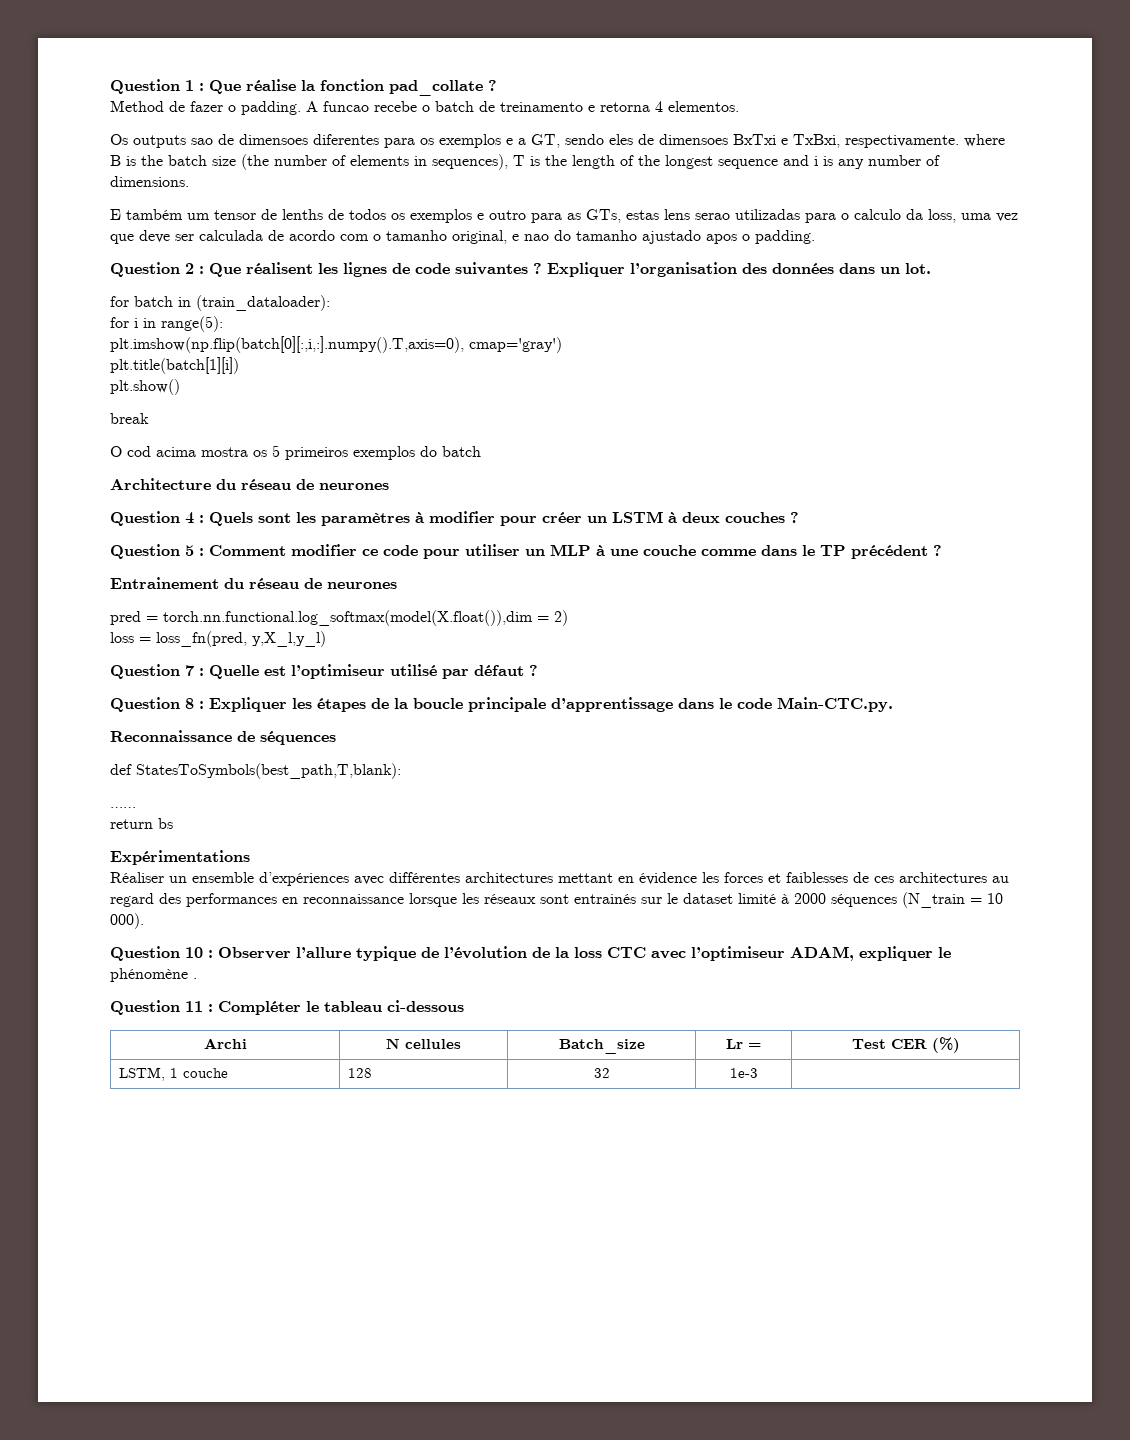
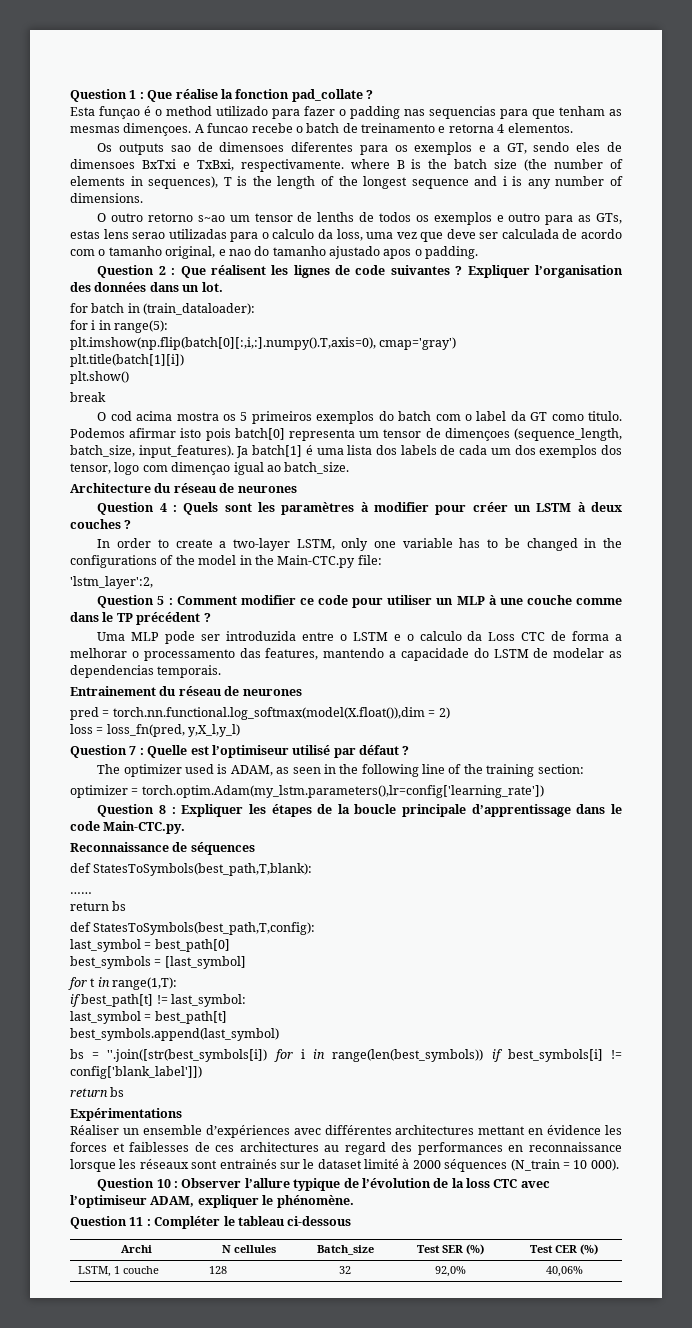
[110,100,301,115] Method de fazer o padding. -> [70,106,622,119] [70,123,192,136] Esta funçao é o method utilizado para fazer o padding nas sequencias para que tenham as mesmas dimençoes.
[110,209,183,220] E também -> [97,213,225,222] O outro retorno s~ao
(481, 451) none -> [435,411,622,421] [70,428,622,441] [70,445,623,458] [70,462,350,475] com o label da GT como titulo. Podemos afirmar isto pois batch[0] representa um tensor de dimençoes (sequence_length, batch_size, input_features). Ja batch[1] é uma lista dos labels de cada um dos exemplos dos tensor, logo com dimençao igual ao batch_size.
(799, 517) none -> [97,538,623,551] [70,555,382,568] [70,576,153,589] // In order to create a two-layer LSTM, only one variable has to be changed in the configurations of the model in the Main-CTC.py file: // 'lstm_layer':2,
(942, 550) none -> [97,631,622,644] [70,648,622,661] [70,665,222,678] // Uma MLP pode ser introduzida entre o LSTM e o calculo da Loss CTC de forma a melhorar o processamento das features, mantendo a capacidade do LSTM de modelar as dependencias temporais.
(538, 670) none -> [97,764,584,777] [70,785,544,798] // The optimizer used is ADAM, as seen in the following line of the training section: // optimizer = torch.optim.Adam(my_lstm.parameters(),lr=config['learning_rate'])
(173, 823) none -> [70,922,316,935] [70,939,230,952] [70,956,246,969] [68,977,178,990] [70,994,247,1007] [70,1011,227,1024] [70,1028,279,1041] [70,1049,622,1062] [70,1066,202,1079] [70,1087,125,1097] // def StatesToSymbols(best_path,T,config): // last_symbol = best_path[0] // best_symbols = [last_symbol] // for t in range(1,T): // if best_path[t] != last_symbol: // last_symbol = best_path[t] // best_symbols.append(last_symbol) // bs = ''.join([str(best_symbols[i]) for i in range(len(best_symbols)) if best_symbols[i] != config['blank_label']]) // return bs
[110,968,197,982] phénomène . -> [276,1195,354,1208] phénomène.
[726,1039,761,1049] Lr = -> [416,1244,484,1255] Test SER (%)
[729,1068,758,1078] 1e-3 | -> [434,1266,466,1277] [545,1266,583,1277] 92,0% | 40,06%

